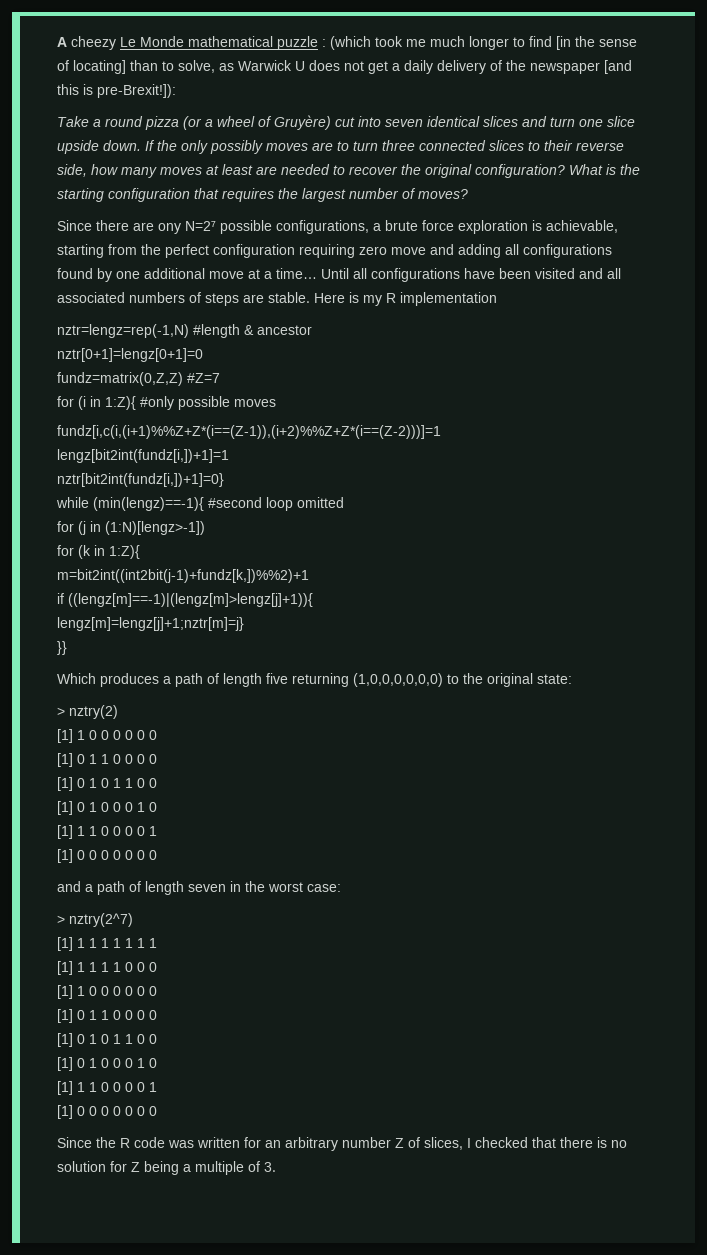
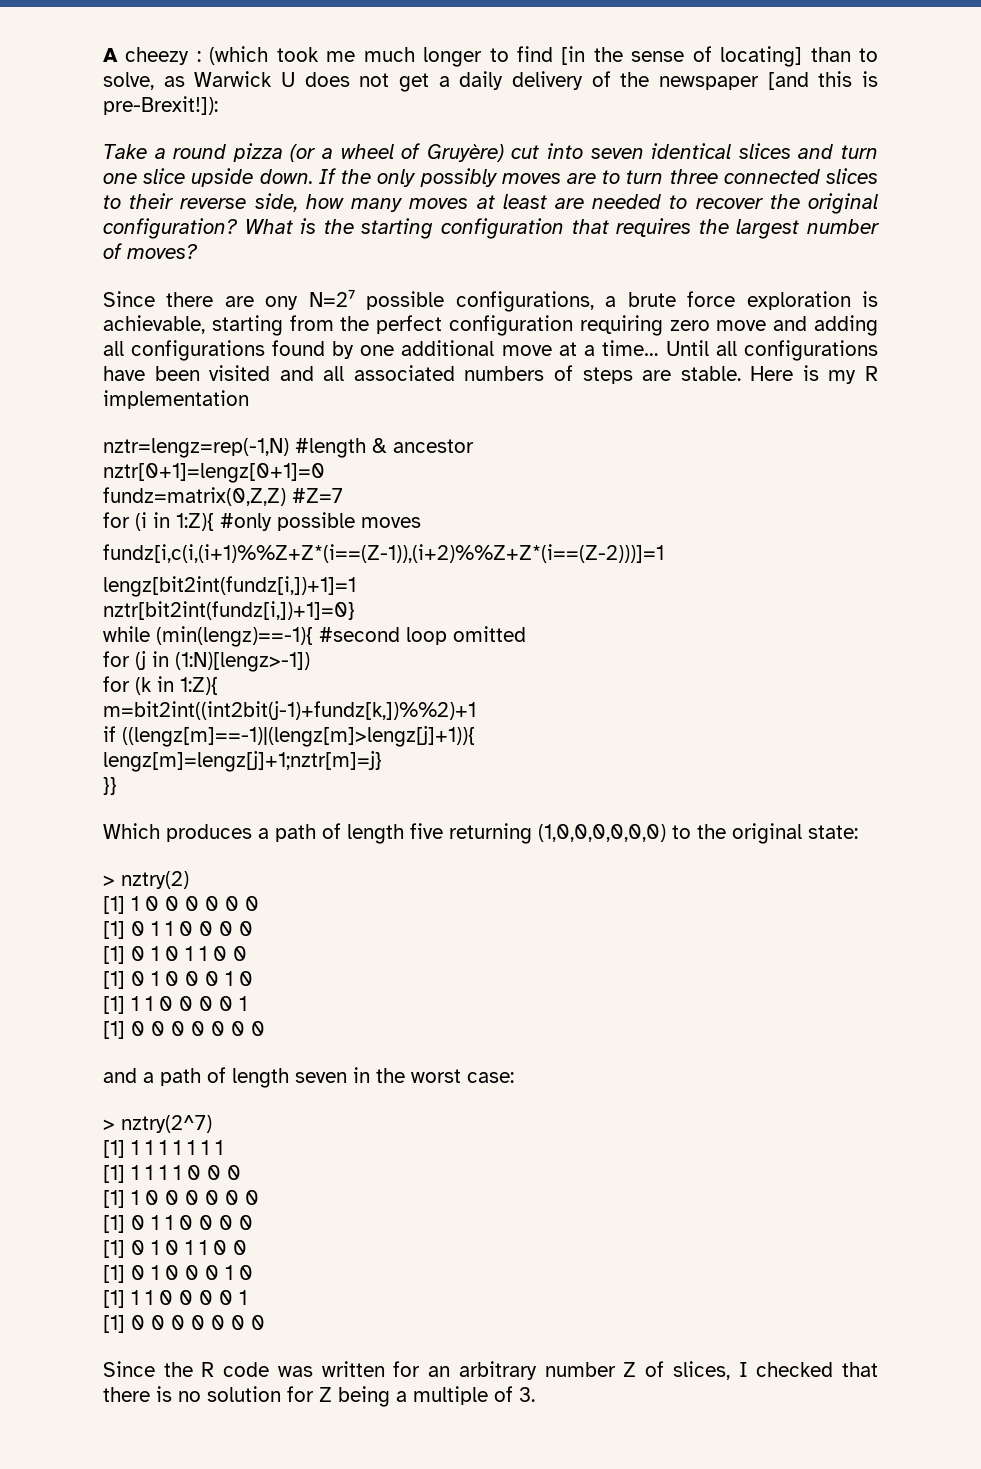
[120,36,318,50] Le Monde mathematical puzzle -> (190, 56) none

